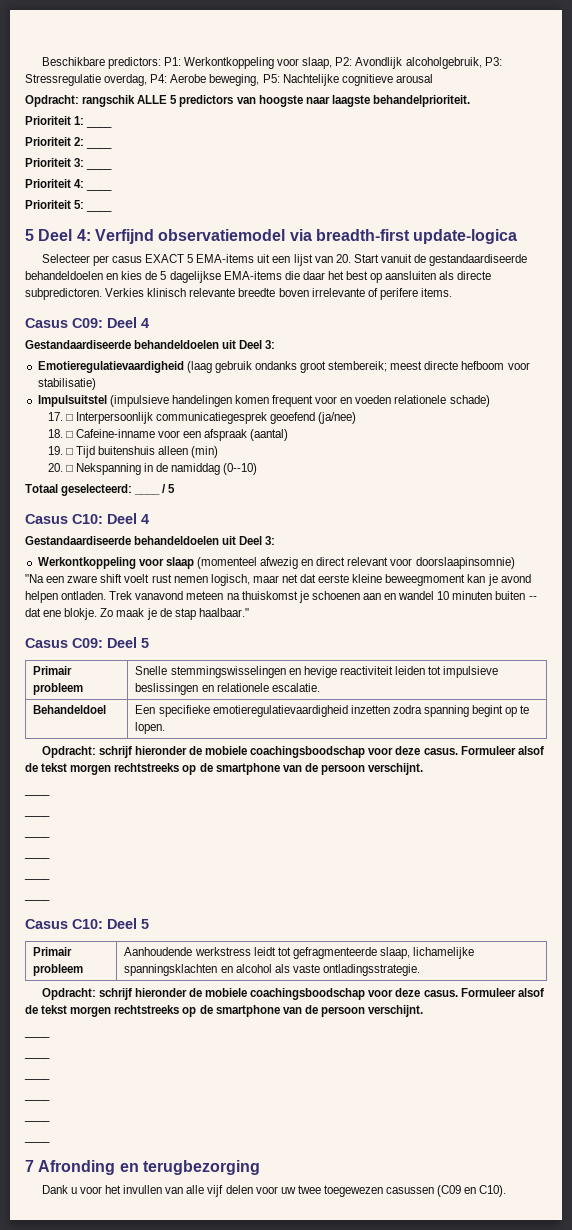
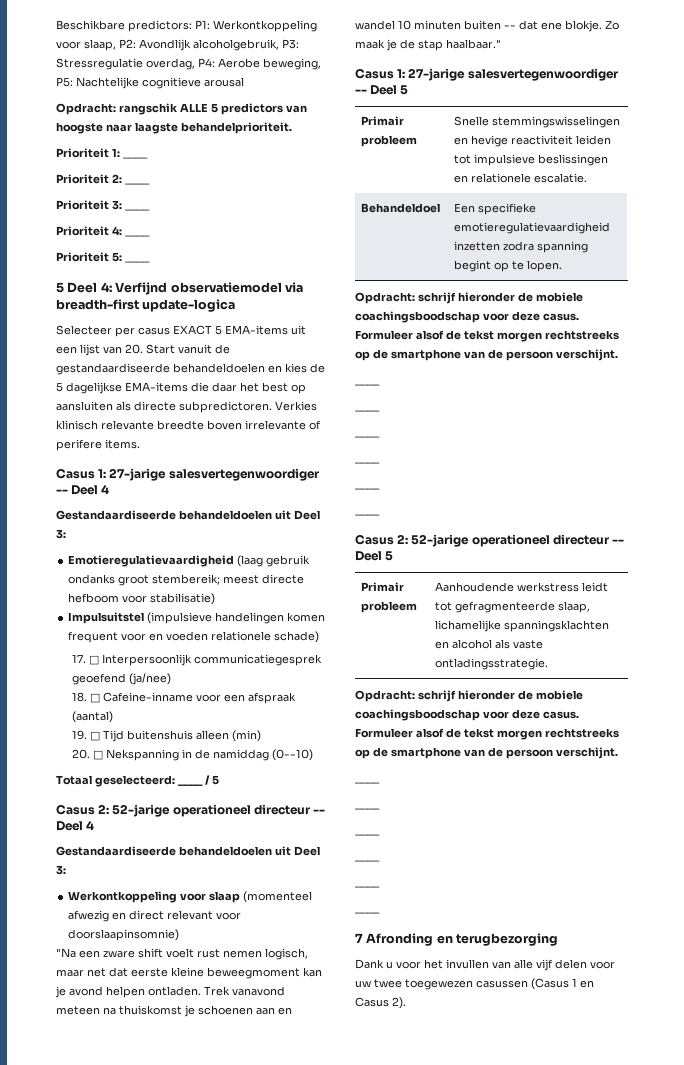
[72,318,103,328] C09: -> [98,468,319,481] [56,489,68,494] 1: 27-jarige salesvertegenwoordiger --
[72,514,103,524] C10: -> [98,804,326,817] 2: 52-jarige operationeel directeur --
[72,638,103,648] C09: -> [397,68,618,81] [355,89,367,94] 1: 27-jarige salesvertegenwoordiger --
[72,919,103,929] C10: -> [397,534,625,547] 2: 52-jarige operationeel directeur --
[437,1185,507,1197] (C09 en C10). -> [531,978,594,990] [355,997,406,1009] (Casus 1 en Casus 2).

